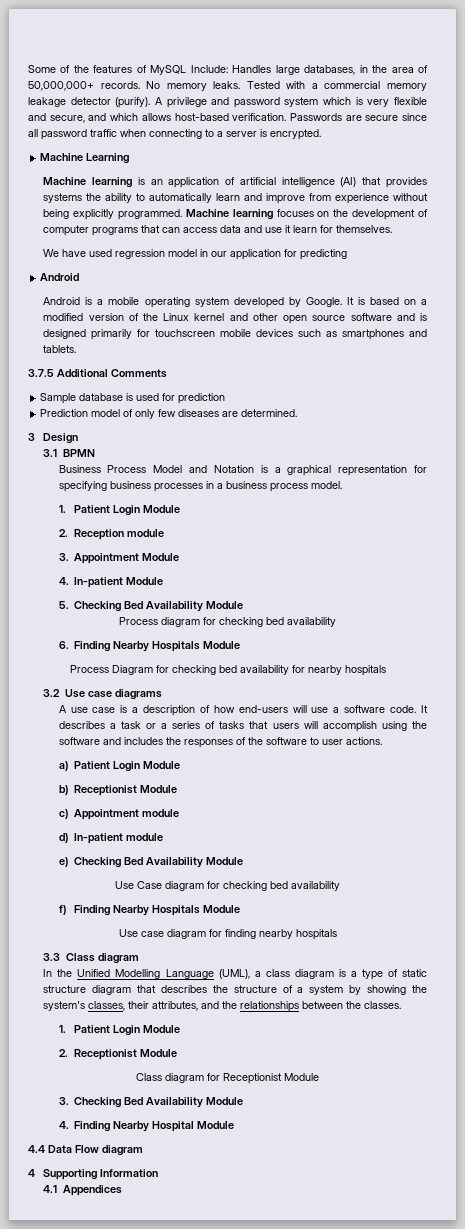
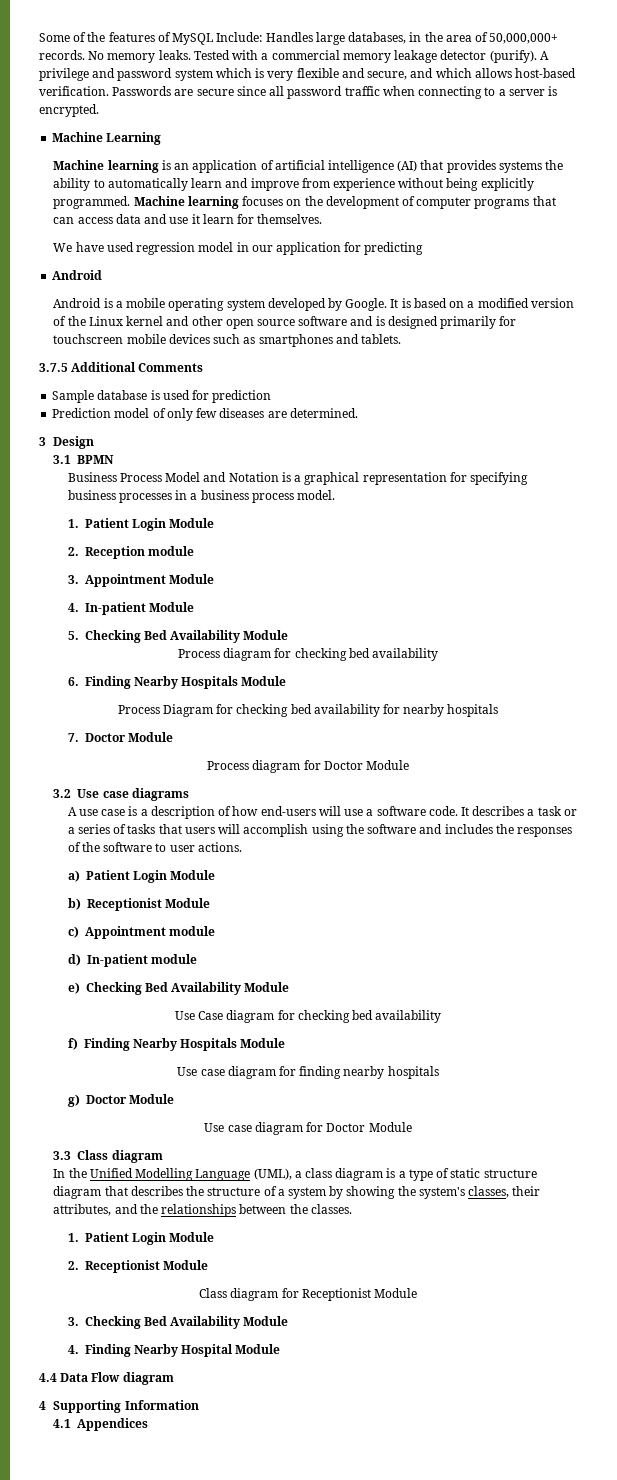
(386, 670) none -> [67,732,173,742] [207,760,409,773] // 7. Doctor Module // Process diagram for Doctor Module
(337, 934) none -> [67,1094,174,1107] [204,1122,412,1135] // g) Doctor Module // Use case diagram for Doctor Module

